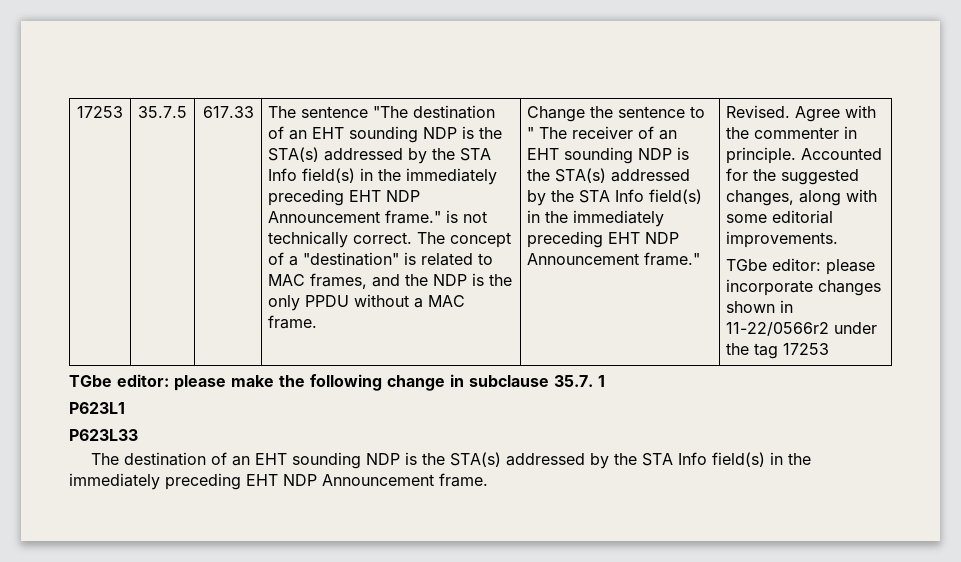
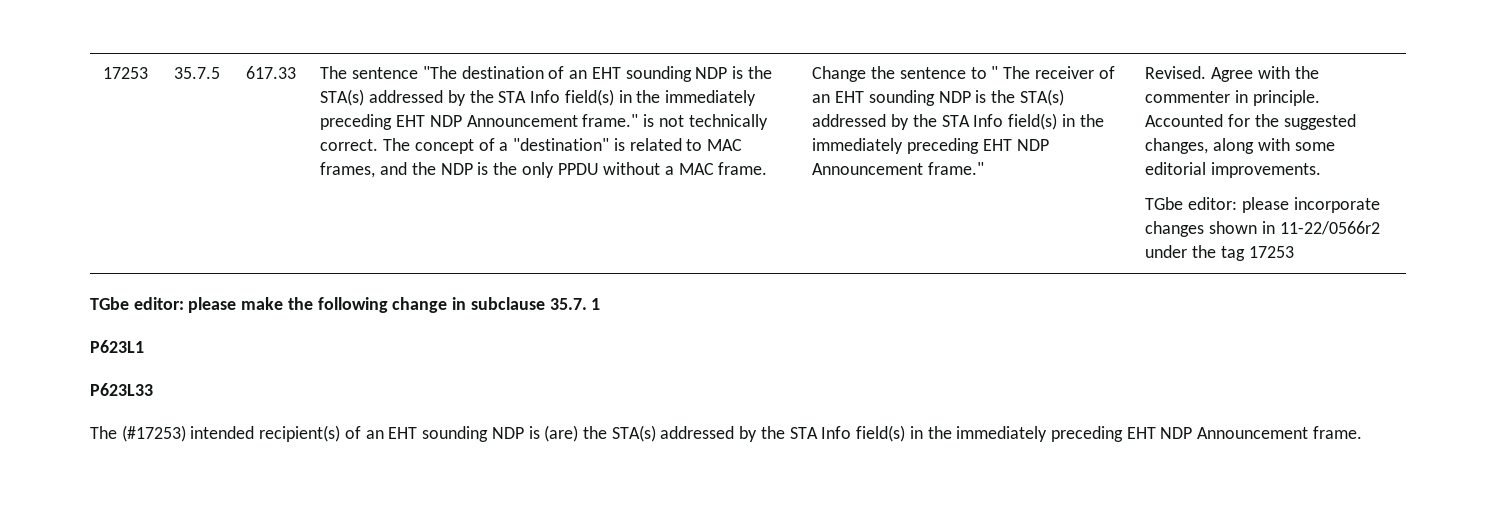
[123,452,417,469] destination of an EHT sounding NDP is -> [121,425,579,442] (#17253) intended recipient(s) of an EHT sounding NDP is (are)

